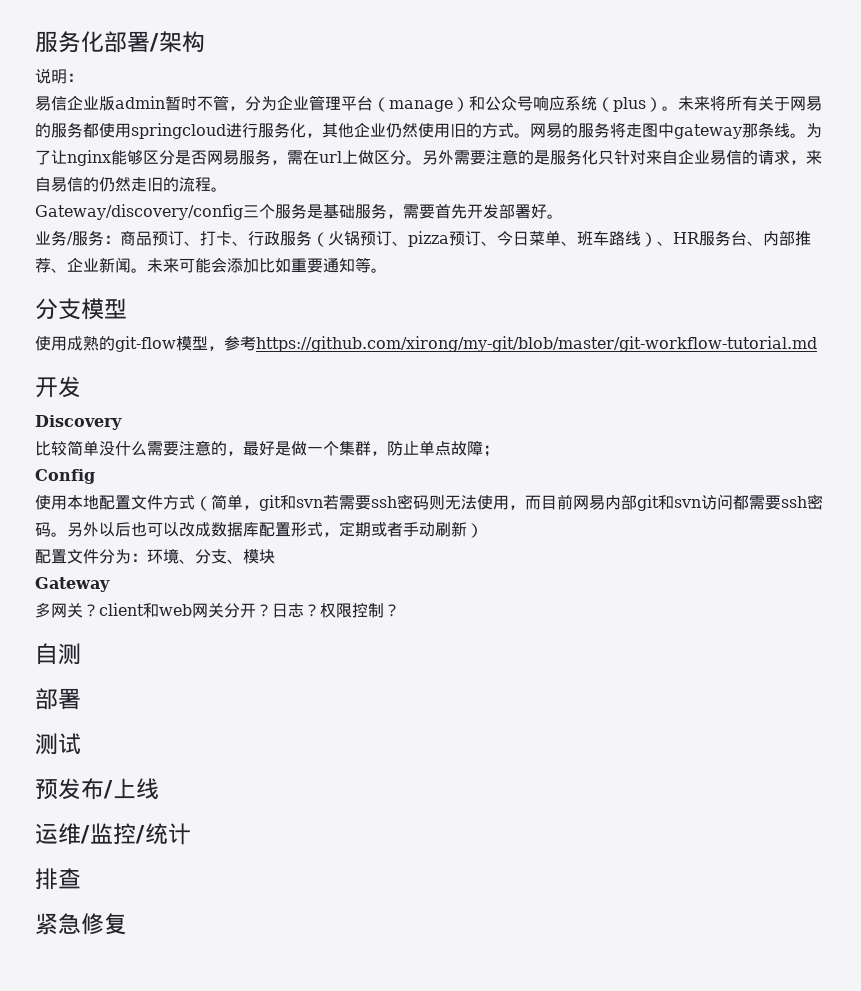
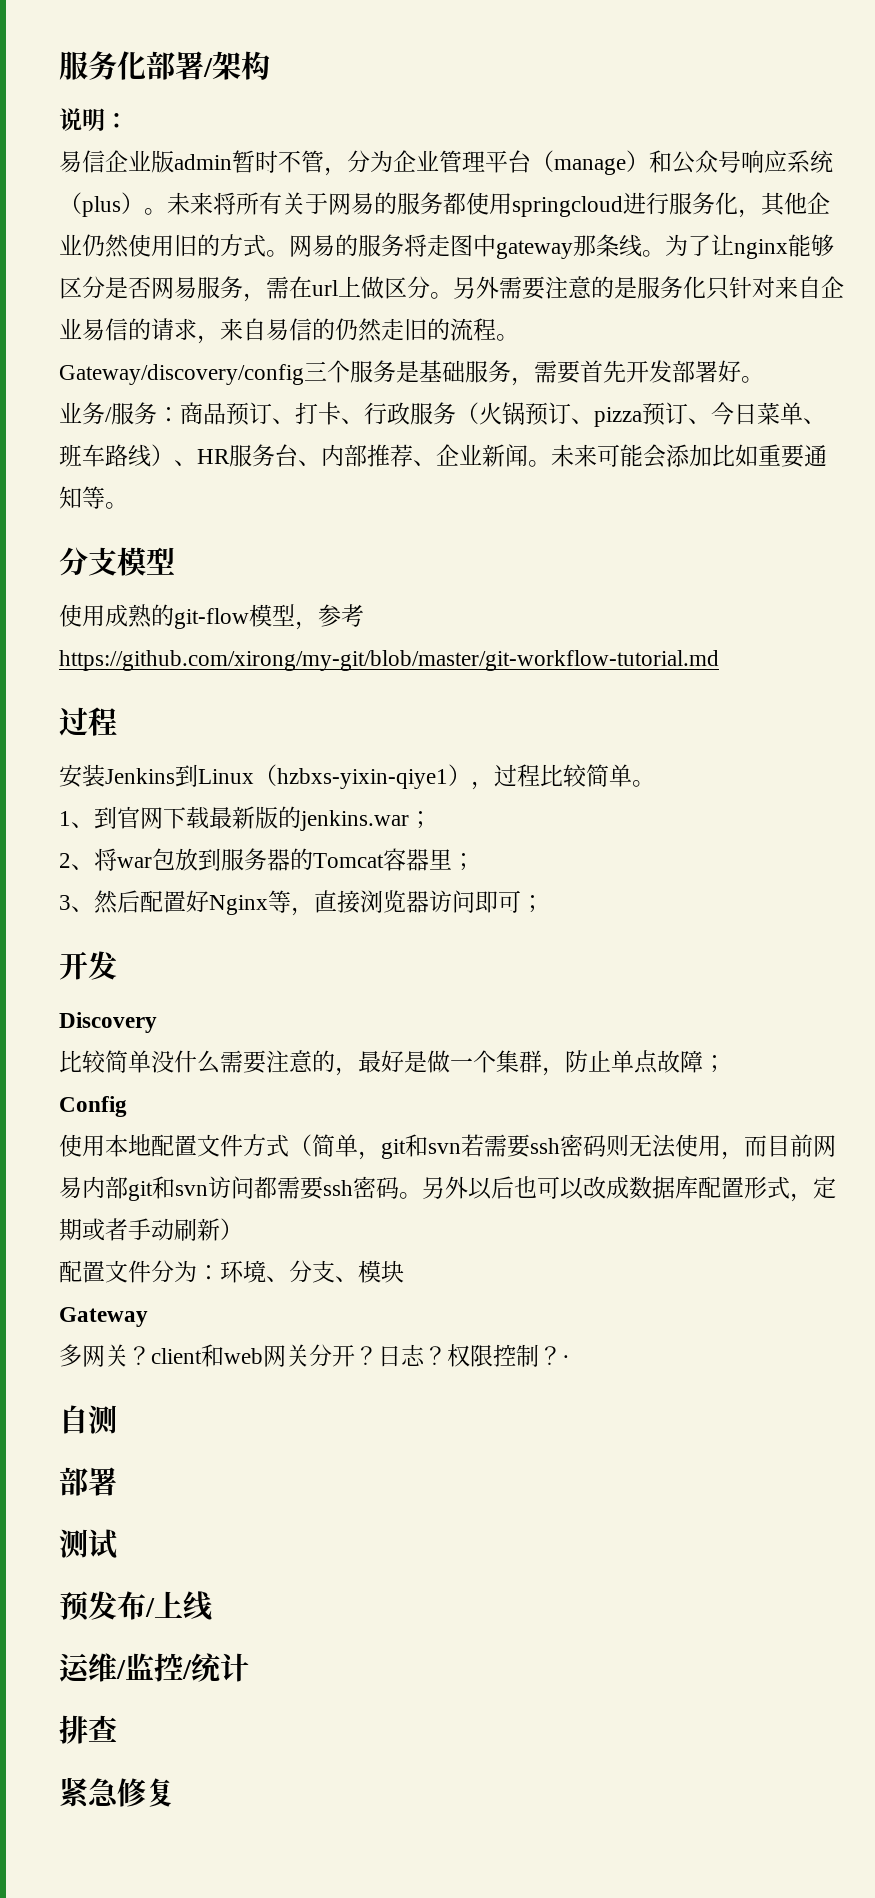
(817, 344) none -> [59,707,117,736] [59,764,655,790] [59,806,432,831] [59,848,475,871] [59,890,544,916] // 过程 // 安装Jenkins到Linux（hzbxs-yixin-qiye1），过程比较简单。 // 1、到官网下载最新版的jenkins.war； // 2、将war包放到服务器的Tomcat容器里； // 3、然后配置好Nginx等，直接浏览器访问即可；
(400, 610) none -> [562,1355,570,1364] ·

